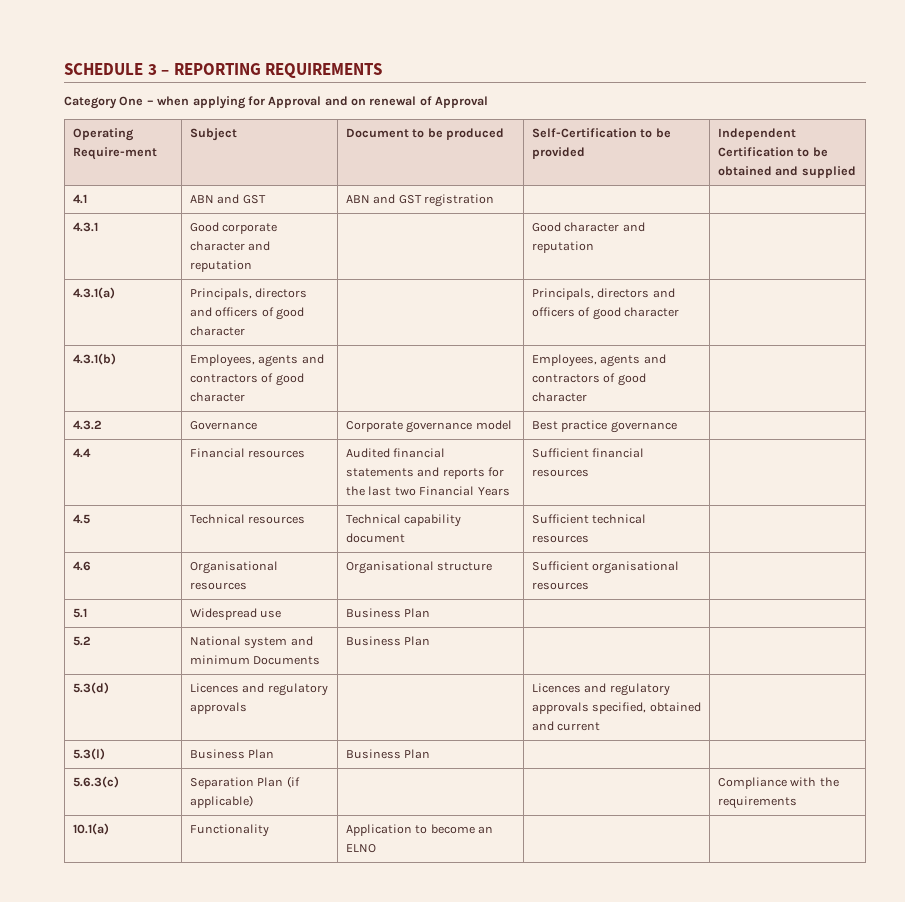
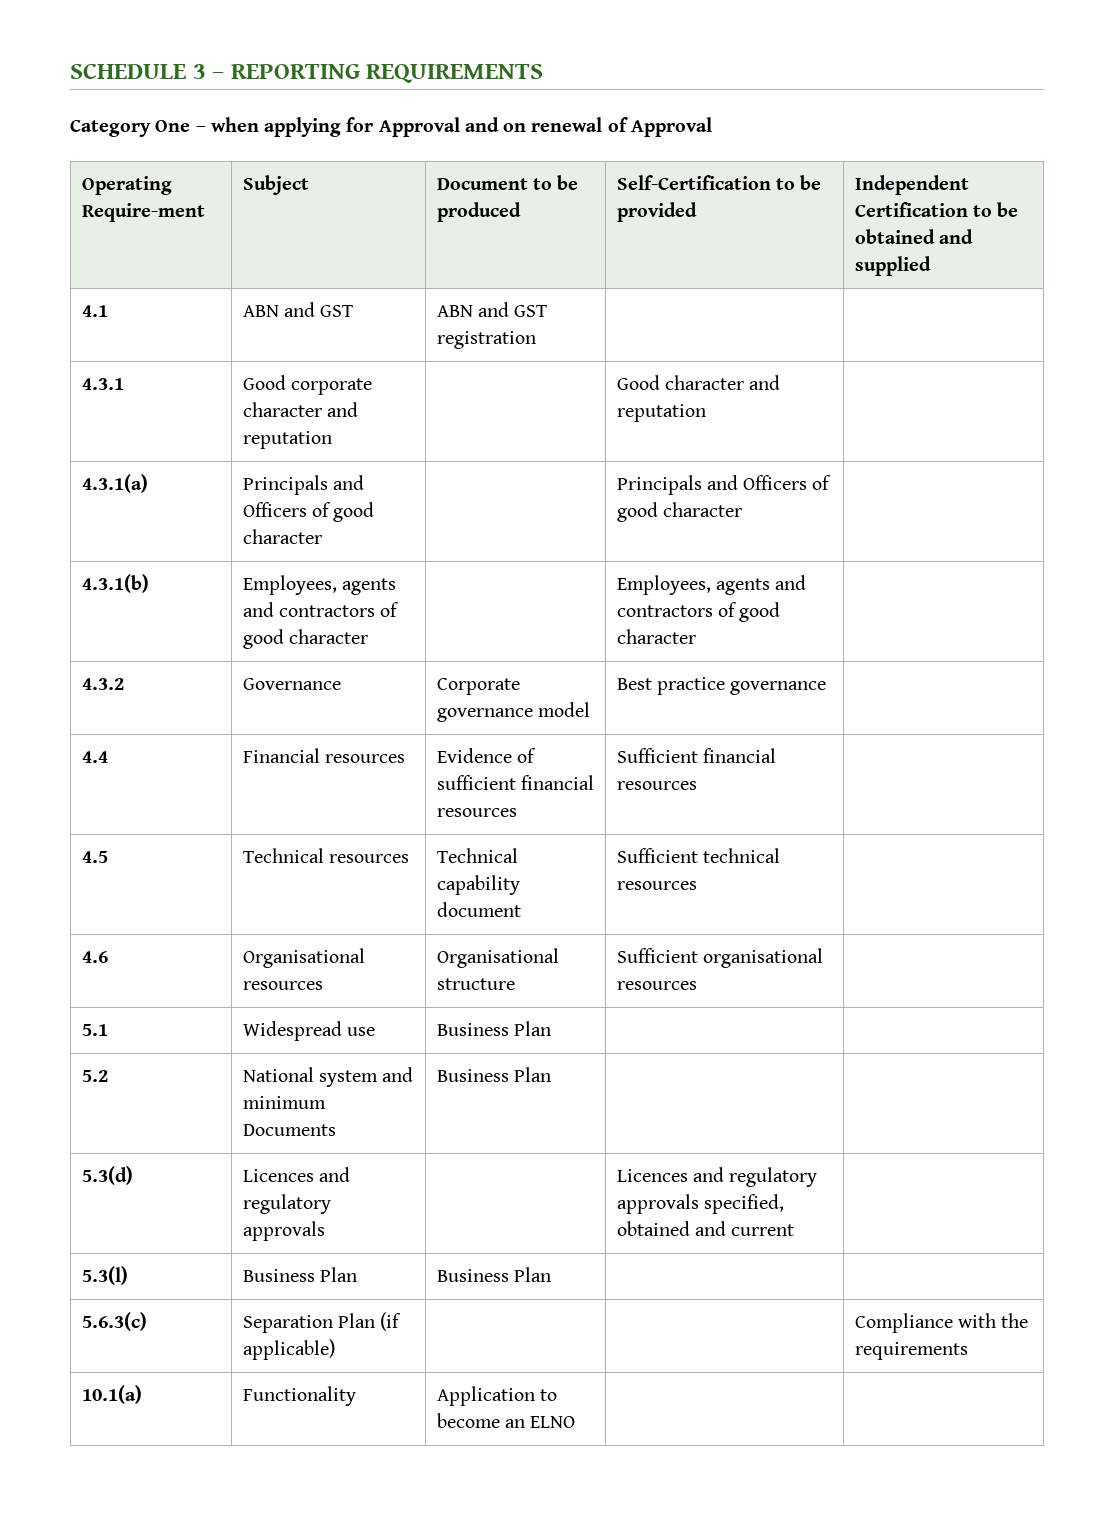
[190,288,308,300] [190,307,305,320] [190,326,246,336] [532,288,675,300] [532,307,576,317] Principals, directors and officers of good character | | Principals, directors and officers -> [242,475,364,495] [242,502,375,522] [242,529,322,544] [616,475,808,495] Principals and Officers of good character | | Principals and Officers
[346,448,446,458] [346,467,505,479] [346,486,510,496] Audited financial statements and reports for the last two Financial Years -> [436,748,536,763] [436,775,594,790] [436,808,517,817] Evidence of sufficient financial resources

